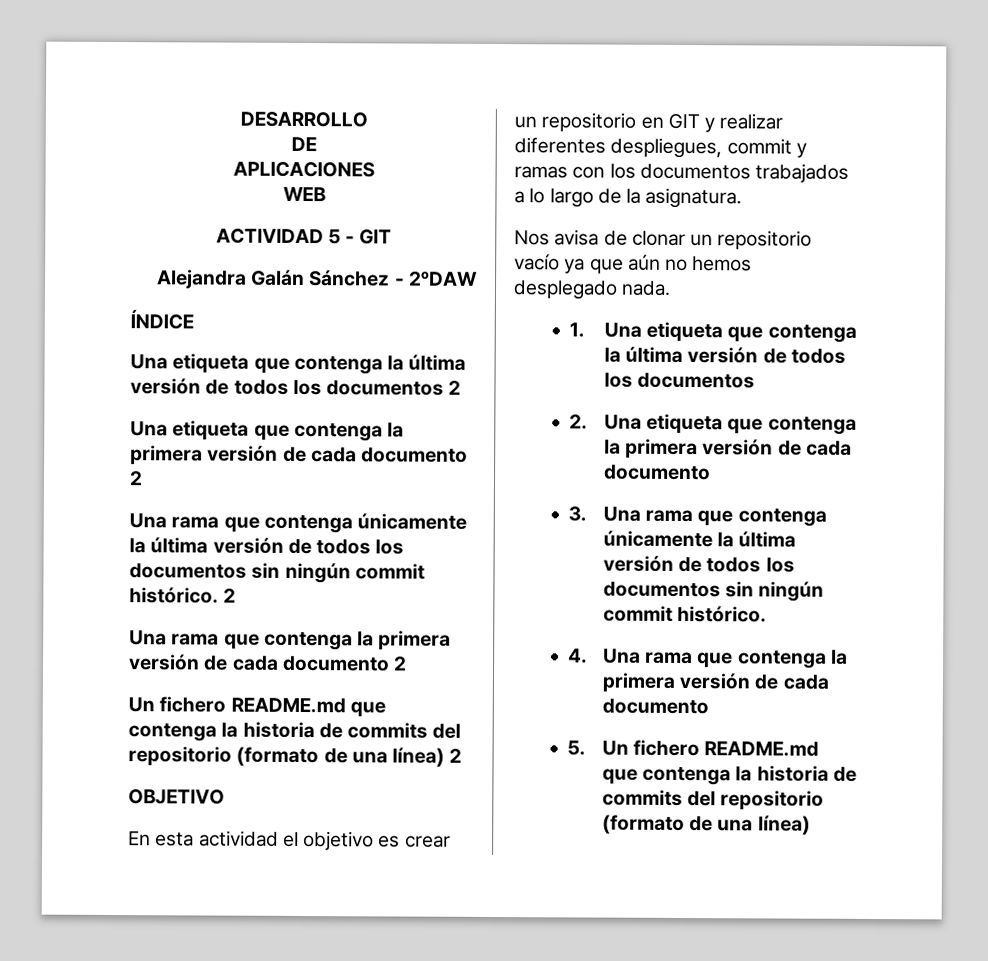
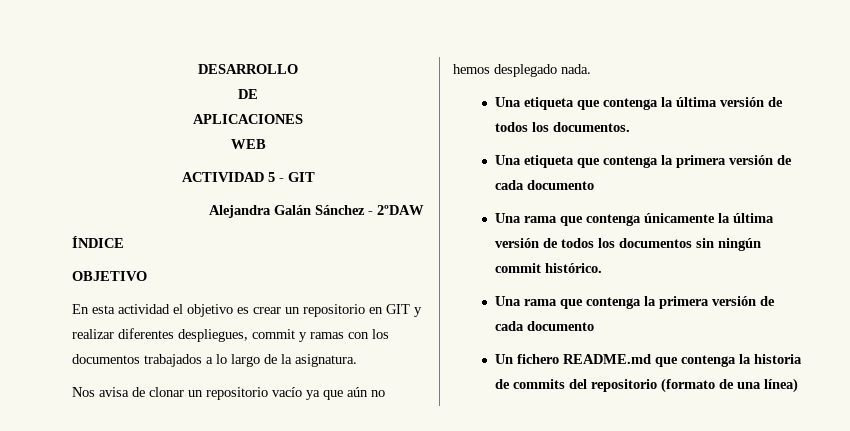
[130,353,467,375] [130,378,462,396] [130,420,405,442] [130,445,469,465] [129,471,143,486] [129,513,468,534] [129,537,405,555] [129,562,425,584] [129,587,237,604] [129,630,452,651] [129,654,408,672] [128,696,386,717] [128,721,462,742] [128,746,463,767] // Una etiqueta que contenga la última versión de todos los documentos 2 // Una etiqueta que contenga la primera versión de cada documento 2 // Una rama que contenga únicamente la última versión de todos los documentos sin ningún commit histórico. 2 // Una rama que contenga la primera versión de cada documento 2 // Un fichero README.md que contenga la historia de commits del repositorio (formato de una línea) 2 -> (124, 242) none
[569,322,586,338] 1. -> (591, 69) none
[637,372,756,389] [569,414,589,430] documentos // 2. -> [552,122,630,132] documentos. //
[568,506,588,522] 3. -> (594, 185) none
[568,648,589,664] 4. -> (602, 268) none
[567,740,587,756] 5. -> (594, 326) none

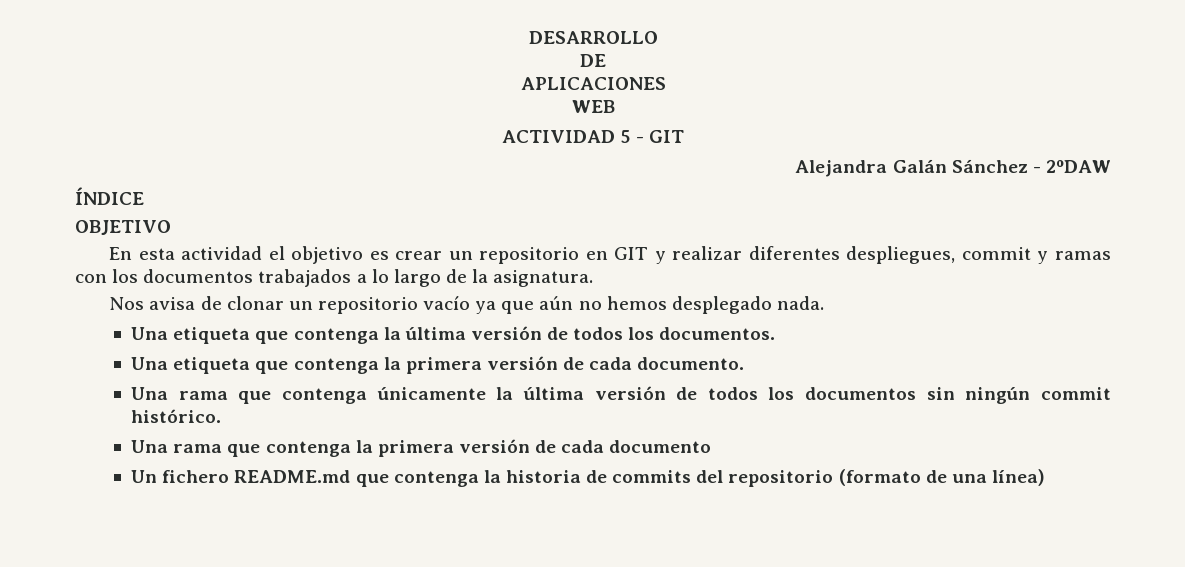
[526,180,594,190] documento -> [637,357,745,370] documento.

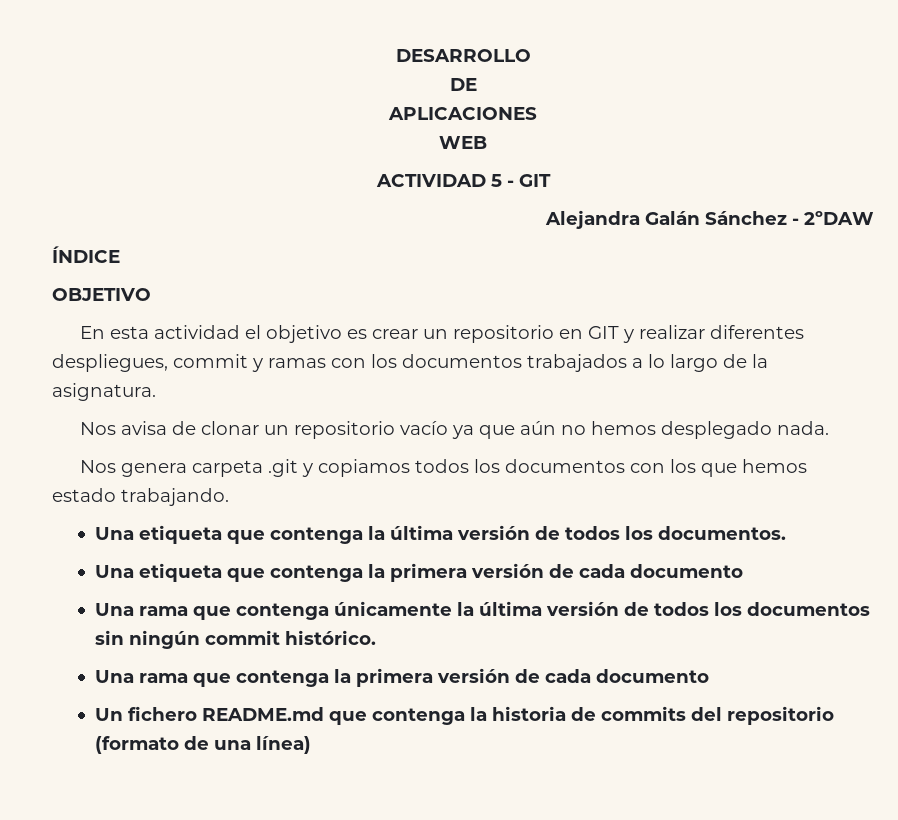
(824, 303) none -> [79,459,807,477] [52,488,229,506] // Nos genera carpeta .git y copiamos todos los documentos con los que hemos estado trabajando.
[637,357,745,370] documento. -> [630,564,744,578] documento

